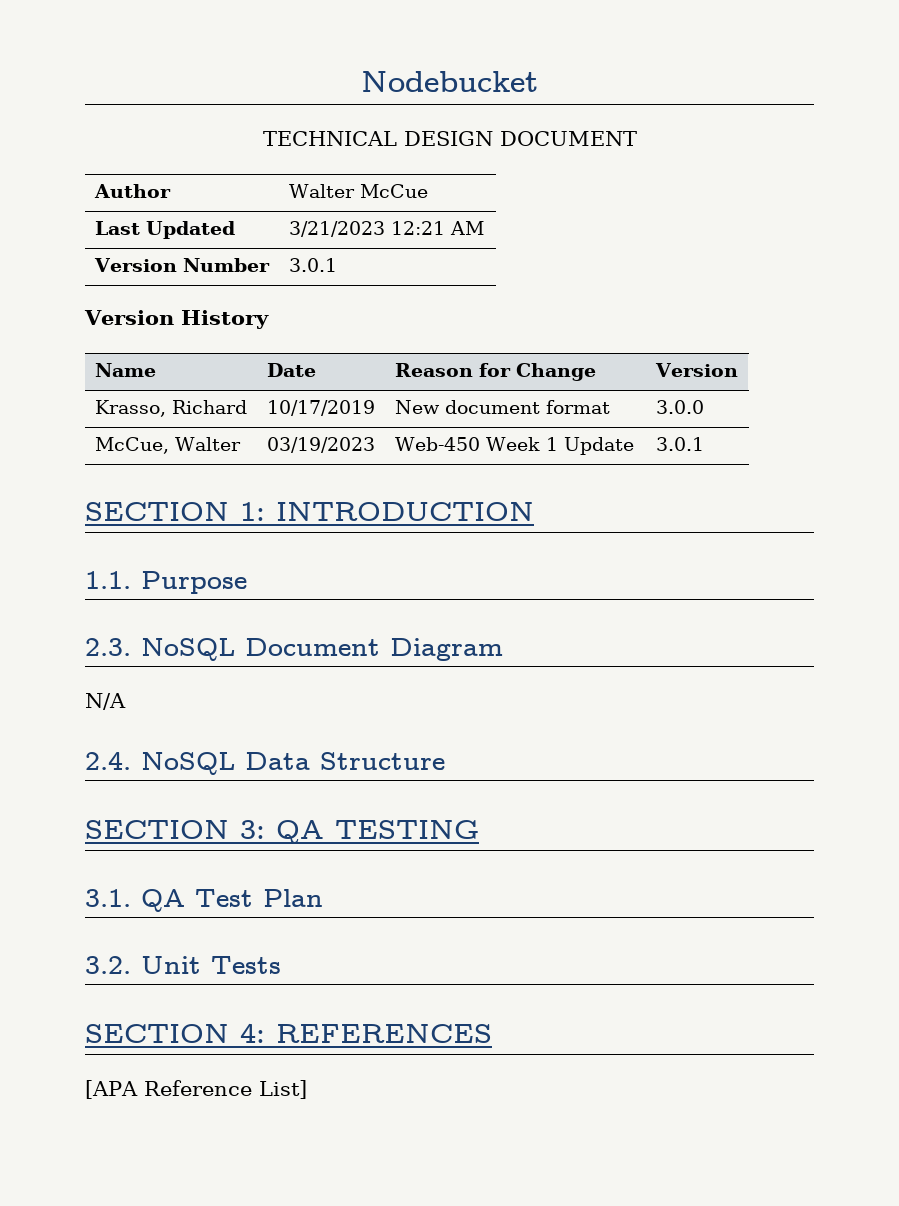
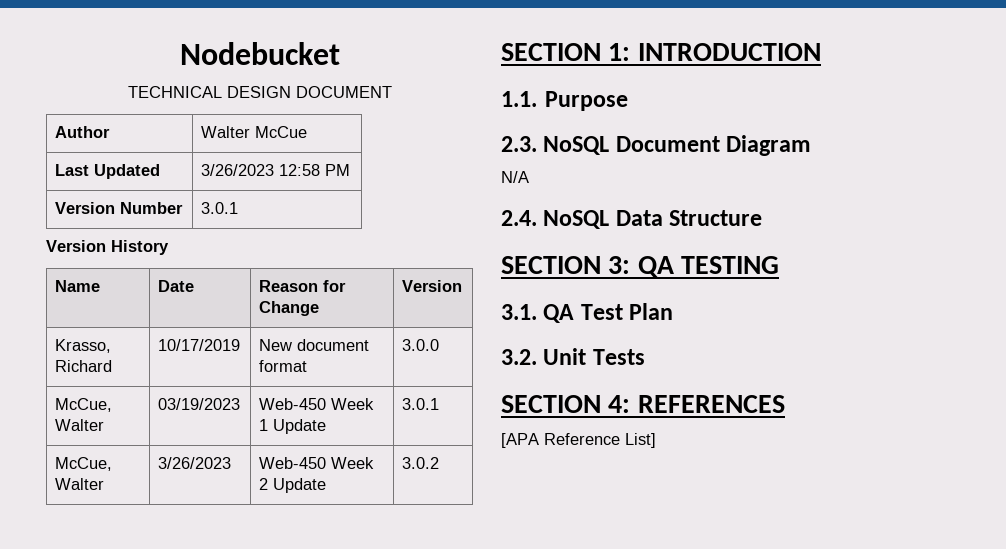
[288,221,484,237] 3/21/2023 12:21 AM -> [200,164,350,176] 3/26/2023 12:58 PM
(704, 444) none -> [54,457,112,471] [54,478,104,490] [157,457,231,469] [258,457,374,469] [258,478,326,493] [401,457,439,469] // McCue, Walter | 3/26/2023 | Web-450 Week 2 Update | 3.0.2

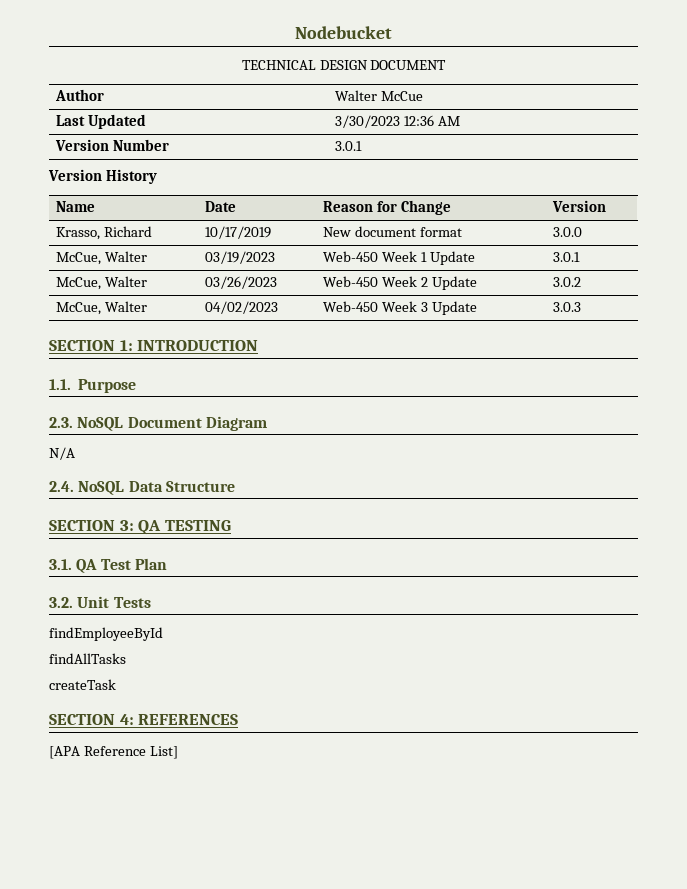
[200,164,350,176] 3/26/2023 12:58 PM -> [334,115,460,128] 3/30/2023 12:36 AM
[157,457,231,469] 3/26/2023 -> [204,276,277,289] 03/26/2023
(439, 463) none -> [55,301,147,315] [204,301,278,314] [322,301,477,315] [552,302,581,312] // McCue, Walter | 04/02/2023 | Web-450 Week 3 Update | 3.0.3
(645, 357) none -> [49,627,163,641] [49,653,126,664] [49,679,116,690] // findEmployeeById // findAllTasks // createTask

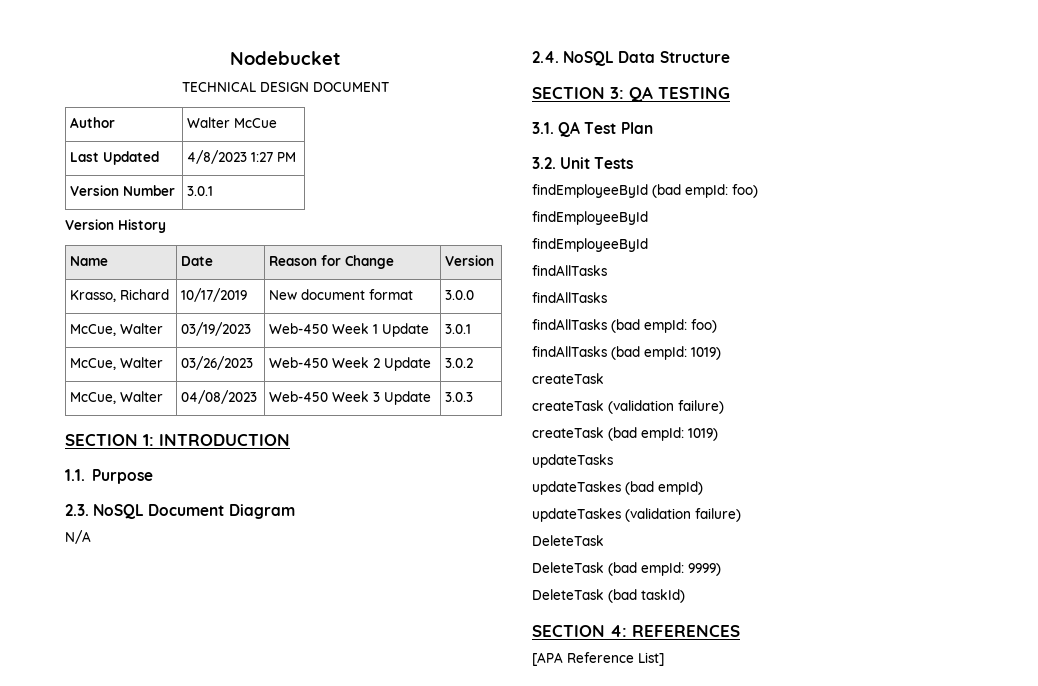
[334,115,460,128] 3/30/2023 12:36 AM -> [187,150,297,164] 4/8/2023 1:27 PM
[204,301,278,314] 04/02/2023 -> [181,390,258,404] 04/08/2023
[49,653,126,664] [49,679,116,690] // findAllTasks // createTask -> [652,184,758,198] [532,211,648,225] [532,238,648,252] [532,265,607,276] [532,292,607,303] [532,319,717,333] [532,346,721,360] [532,373,604,384] [532,400,724,414] [532,427,718,441] [532,454,613,468] [532,481,703,495] [532,508,741,522] [532,535,604,546] [532,562,721,576] [532,589,685,603] (bad empId: foo) // findEmployeeById // findEmployeeById // findAllTasks // findAllTasks // findAllTasks (bad empId: foo) // findAllTasks (bad empId: 1019) // createTask // createTask (validation failure) // createTask (bad empId: 1019) // updateTasks // updateTaskes (bad empId) // updateTaskes (validation failure) // DeleteTask // DeleteTask (bad empId: 9999) // DeleteTask (bad taskId)

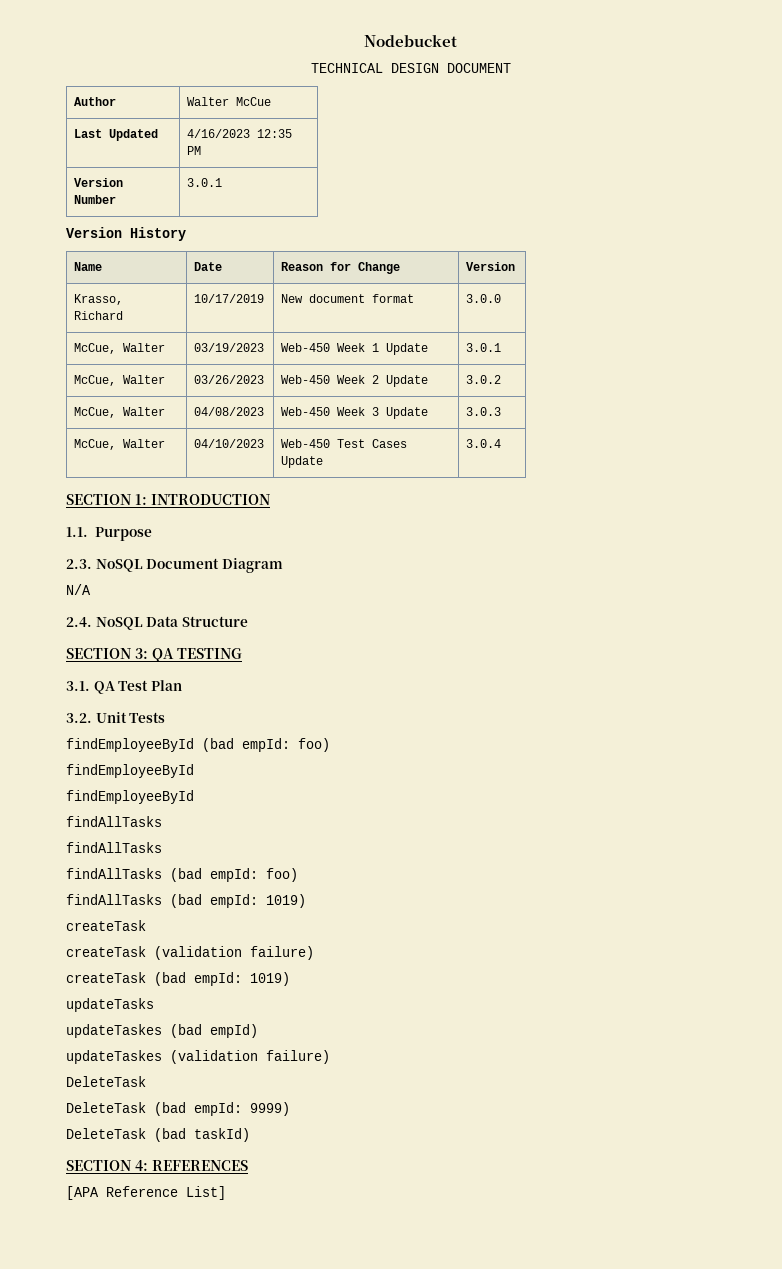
[187,150,274,164] 4/8/2023 1:27 -> [187,129,293,138] 4/16/2023 12:35
(474, 397) none -> [74,439,166,450] [194,439,265,448] [281,439,408,448] [281,456,324,468] [466,439,502,448] // McCue, Walter | 04/10/2023 | Web-450 Test Cases Update | 3.0.4

